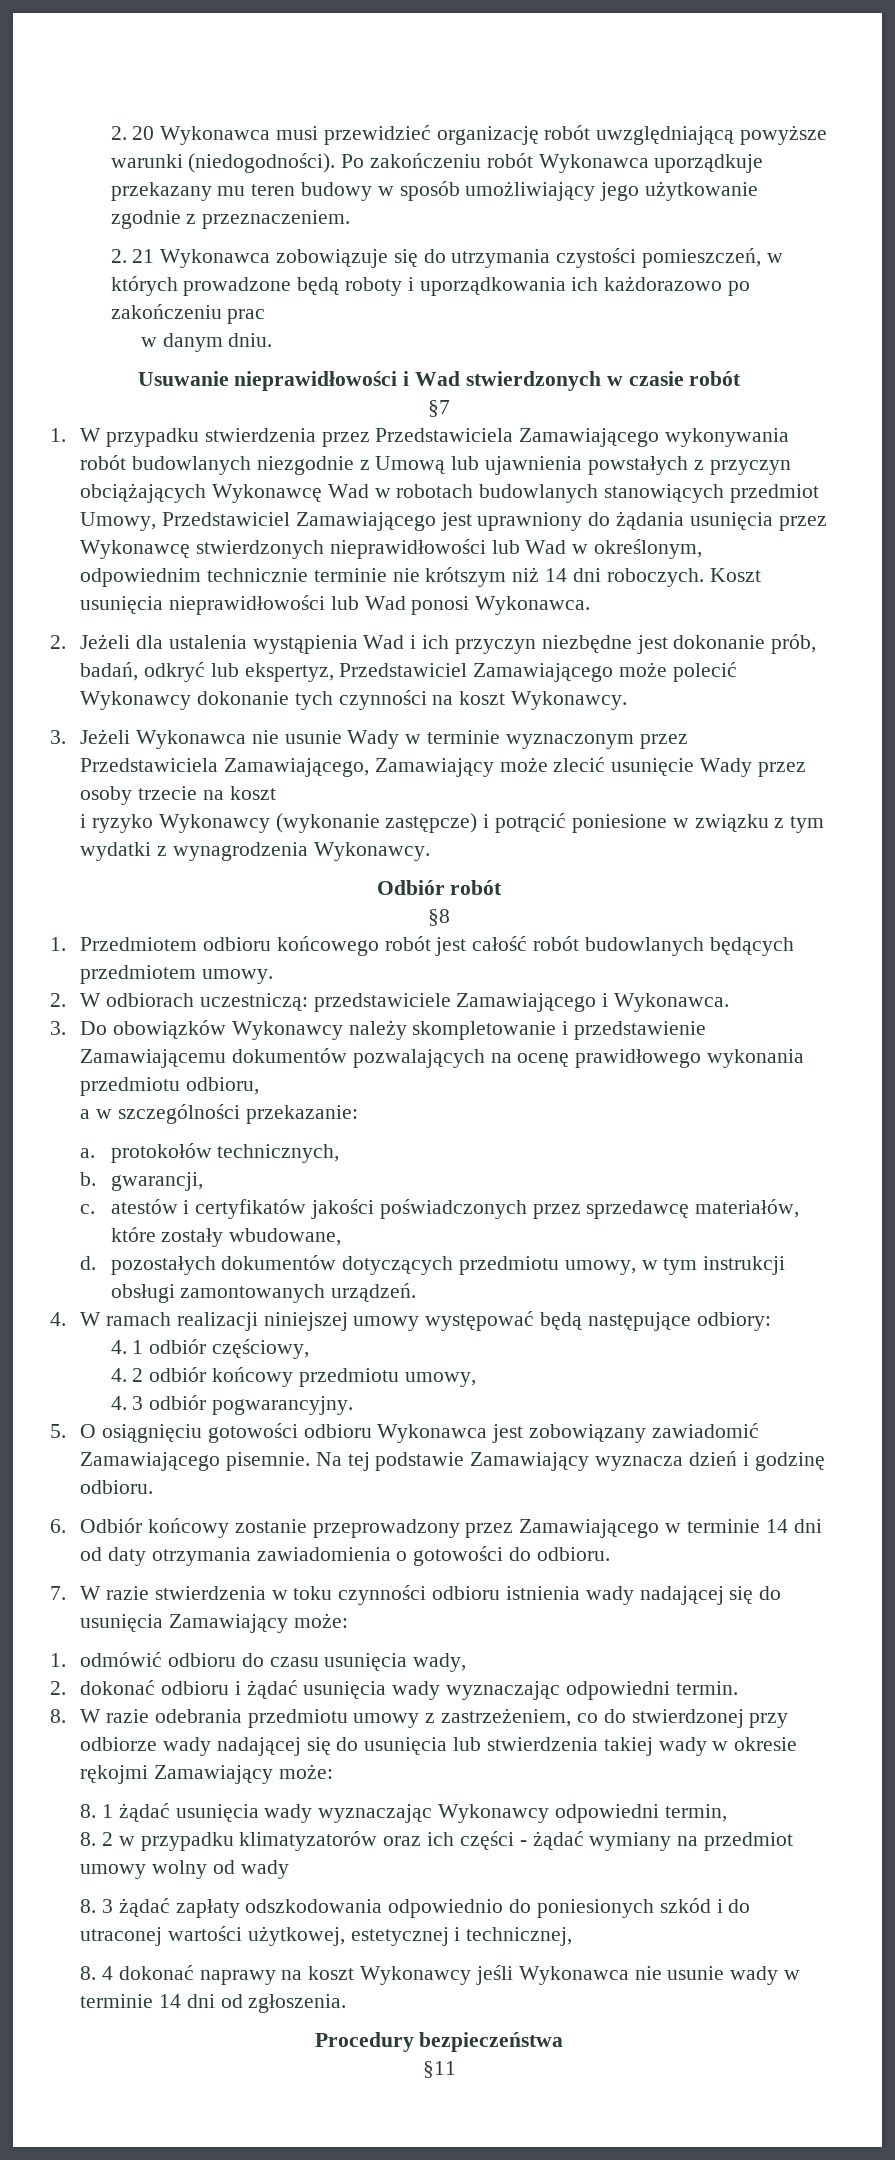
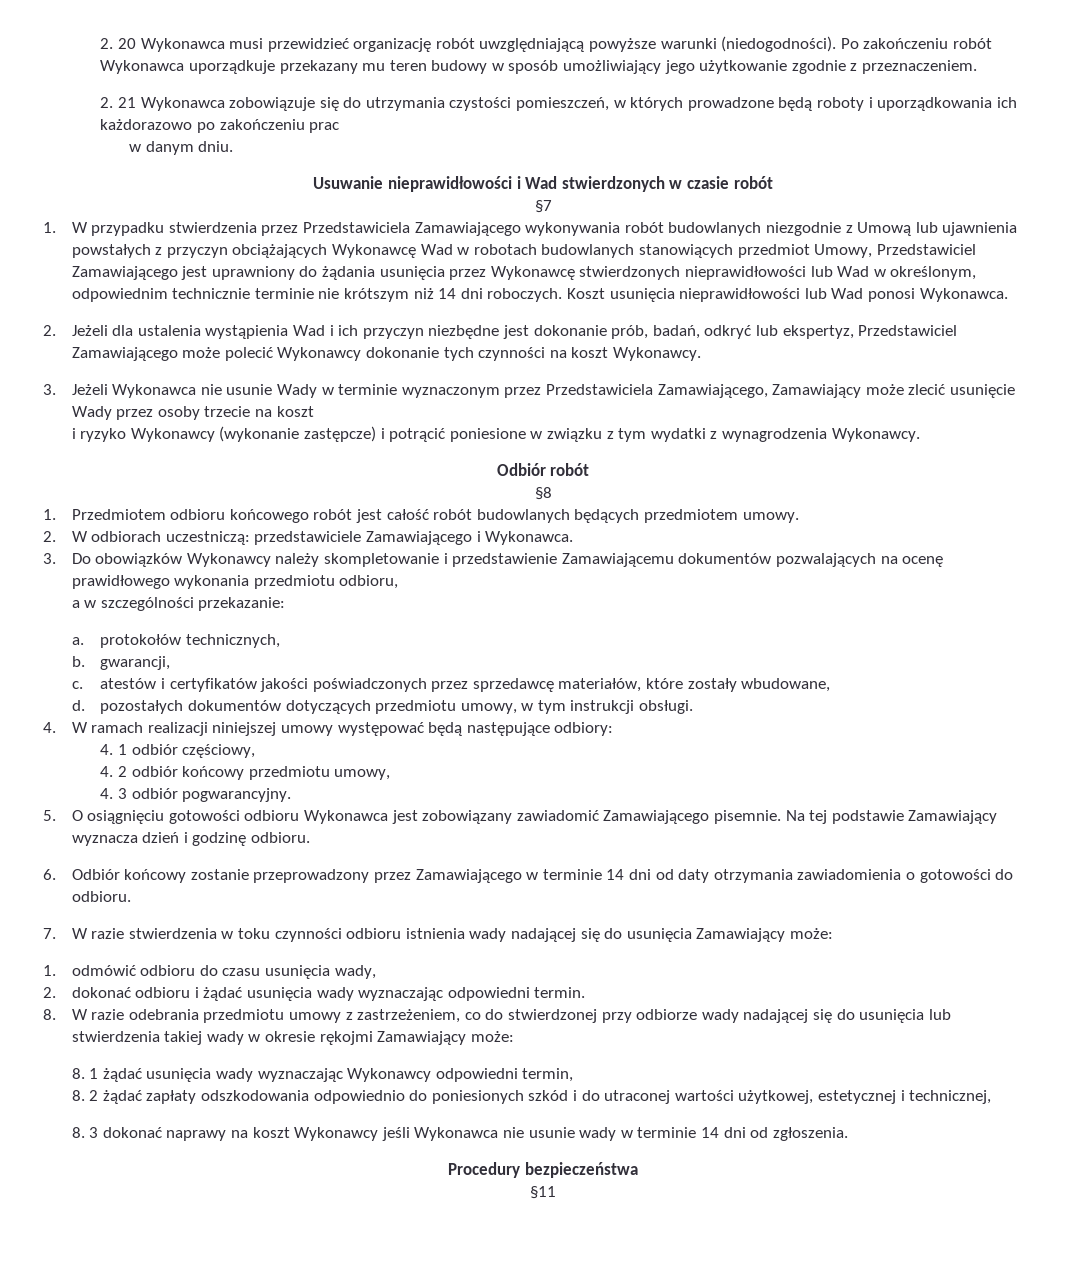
[110,1283,417,1303] obsługi zamontowanych urządzeń. -> [639,700,694,714] obsługi.
[118,1831,793,1851] [80,1860,289,1879] [80,1899,114,1913] w przypadku klimatyzatorów oraz ich części - żądać wymiany na przedmiot umowy wolny od wady // 8. 3 -> (99, 1095) none
[102,1966,114,1980] 4 -> [89,1127,99,1138] 3

